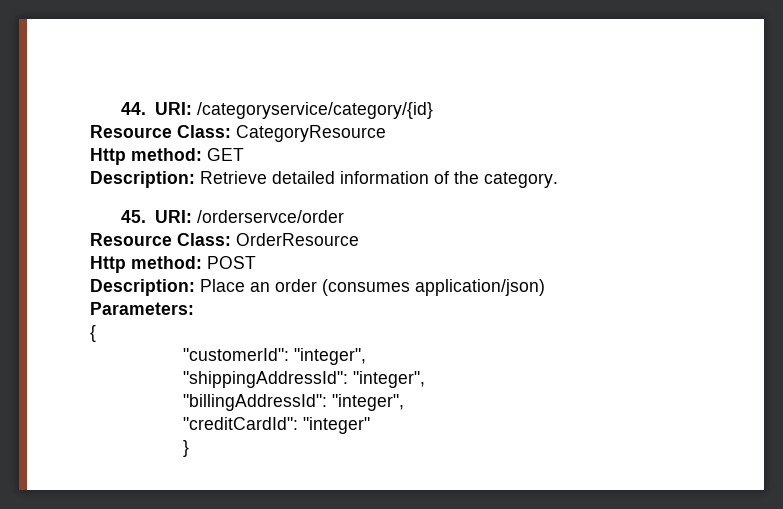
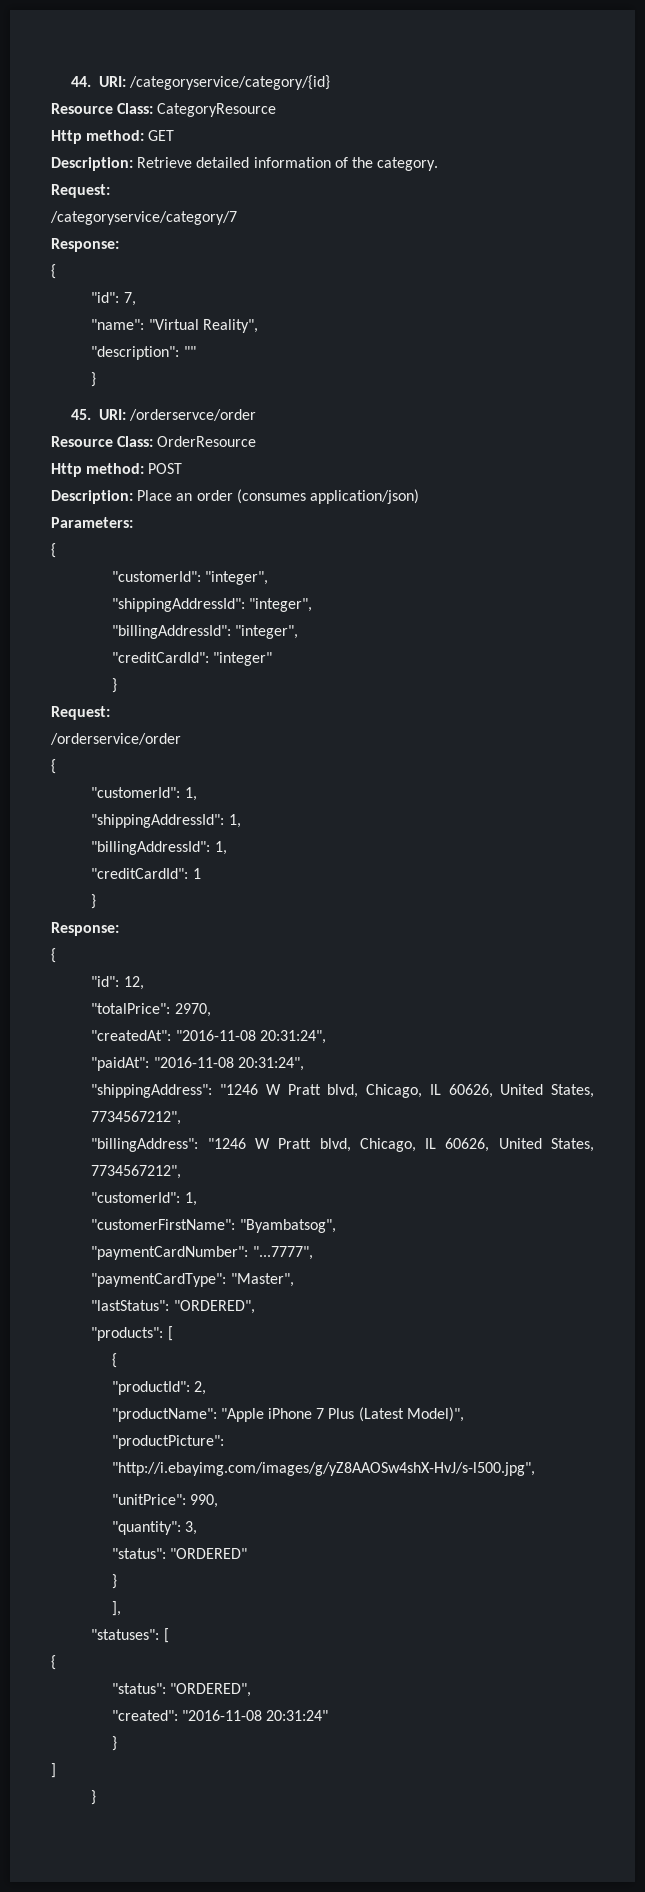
(558, 180) none -> [51,184,110,198] [50,211,237,225] [51,238,119,252] [51,264,56,279] [91,292,136,306] [91,319,258,333] [91,346,196,360] [91,372,97,387] // Request: // /categoryservice/category/7 // Response: // { // "id": 7, // "name": "Virtual Reality", // "description": "" // }
(189, 448) none -> [51,706,110,720] [50,733,181,745] [51,759,56,774] [91,787,197,801] [91,814,241,828] [91,841,227,855] [91,868,201,879] [91,894,97,909] [51,922,119,936] [51,948,56,963] [91,976,144,990] [91,1003,211,1017] [91,1030,326,1044] [91,1057,304,1071] [91,1084,594,1098] [91,1111,182,1125] [91,1138,594,1152] [91,1165,182,1179] [91,1192,197,1206] [91,1219,336,1233] [91,1246,313,1260] [91,1273,294,1287] [91,1300,255,1314] [91,1326,173,1341] [111,1353,117,1368] [111,1381,206,1395] [111,1407,464,1422] [111,1435,224,1449] [111,1462,535,1476] [111,1494,218,1508] [111,1521,197,1535] [111,1548,247,1559] [111,1574,117,1589] [111,1601,121,1616] [91,1628,169,1643] [51,1655,56,1670] [111,1683,251,1697] [111,1710,329,1721] [111,1736,117,1751] [51,1763,56,1778] [91,1790,97,1805] // Request: // /orderservice/order // { // "customerId": 1, // "shippingAddressId": 1, // "billingAddressId": 1, // "creditCardId": 1 // } // Response: // { // "id": 12, // "totalPrice": 2970, // "createdAt": "2016-11-08 20:31:24", // "paidAt": "2016-11-08 20:31:24", // "shippingAddress": "1246 W Pratt blvd, Chicago, IL 60626, United States, 7734567212", // "billingAddress": "1246 W Pratt blvd, Chicago, IL 60626, United States, 7734567212", // "customerId": 1, // "customerFirstName": "Byambatsog", // "paymentCardNumber": "...7777", // "paymentCardType": "Master", // "lastStatus": "ORDERED", // "products": [ // { // "productId": 2, // "productName": "Apple iPhone 7 Plus (Latest Model)", // "productPicture": "http://i.ebayimg.com/images/g/yZ8AAOSw4shX-HvJ/s-l500.jpg", // "unitPrice": 990, // "quantity": 3, // "status": "ORDERED" // } // ], // "statuses": [ // { // "status": "ORDERED", // "created": "2016-11-08 20:31:24" // } // ] // }

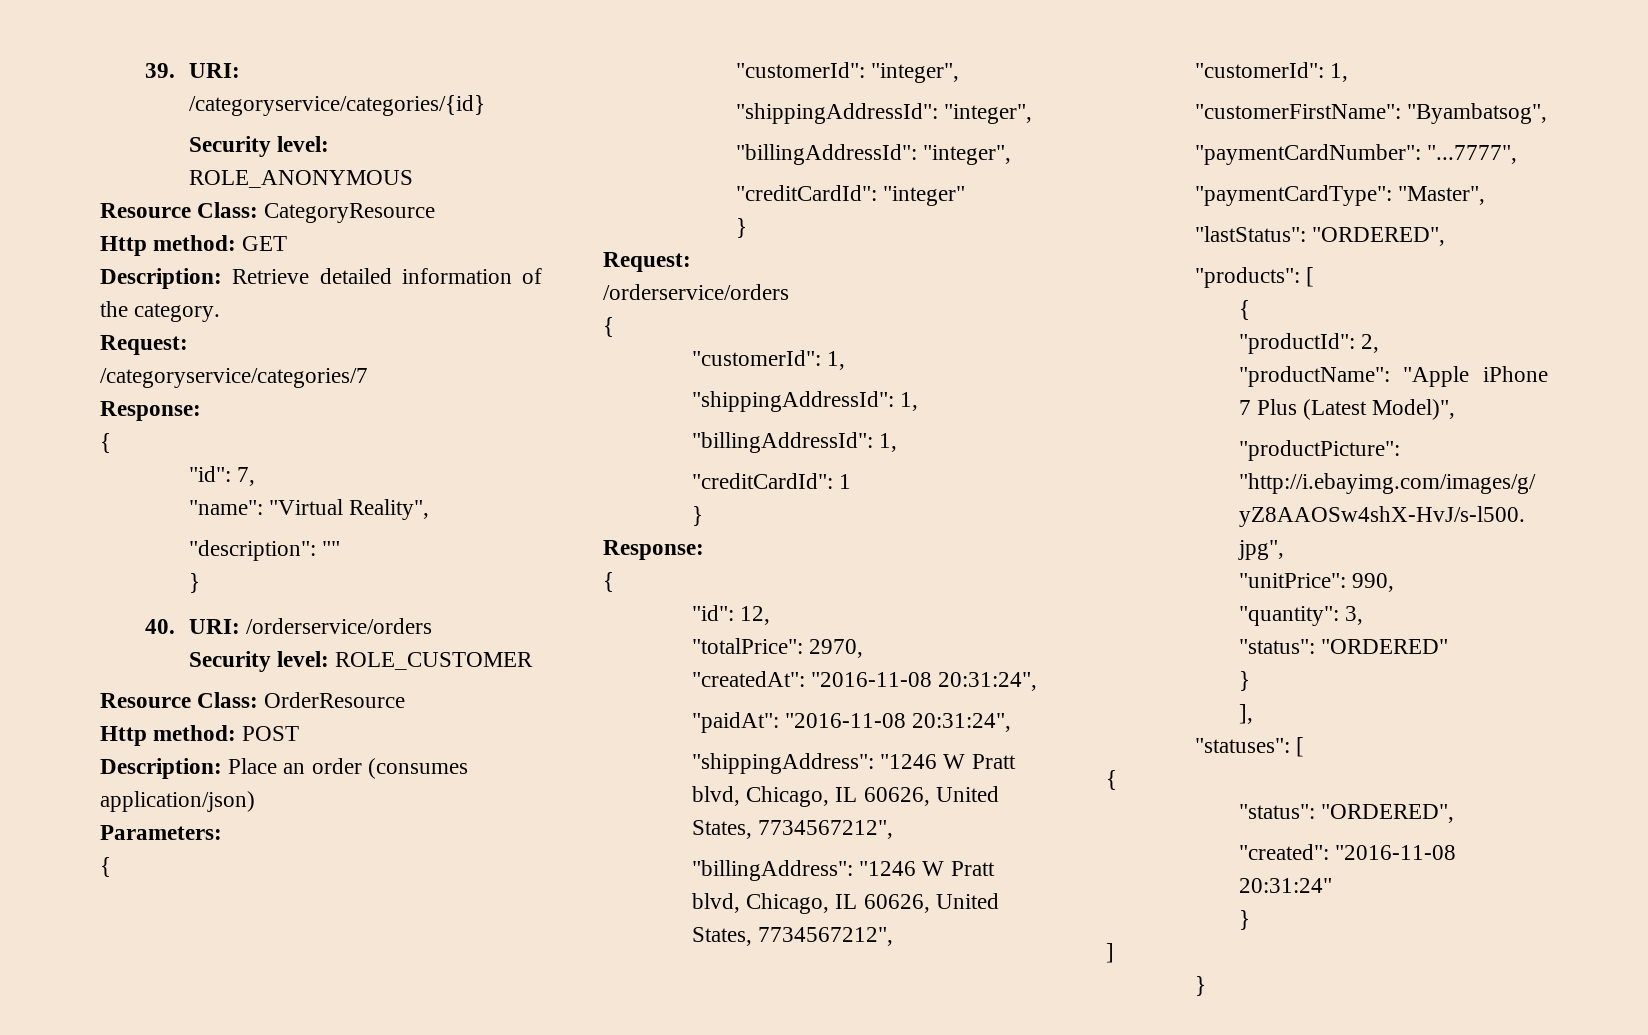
[71,75,331,90] 44. URI: /categoryservice/category/{id} -> [144,63,241,78] [189,95,486,116] [189,136,330,157] [189,170,414,188] 39. URI: /categoryservice/categories/{id} // Security level: ROLE_ANONYMOUS
[50,211,237,225] /categoryservice/category/7 -> [100,368,368,388] /categoryservice/categories/7
[71,409,257,421] 45. URI: /orderservce/order -> [144,618,433,634] [189,651,534,672] 40. URI: /orderservice/orders // Security level: ROLE_CUSTOMER
[50,733,181,745] /orderservice/order -> [603,284,789,300] /orderservice/orders

